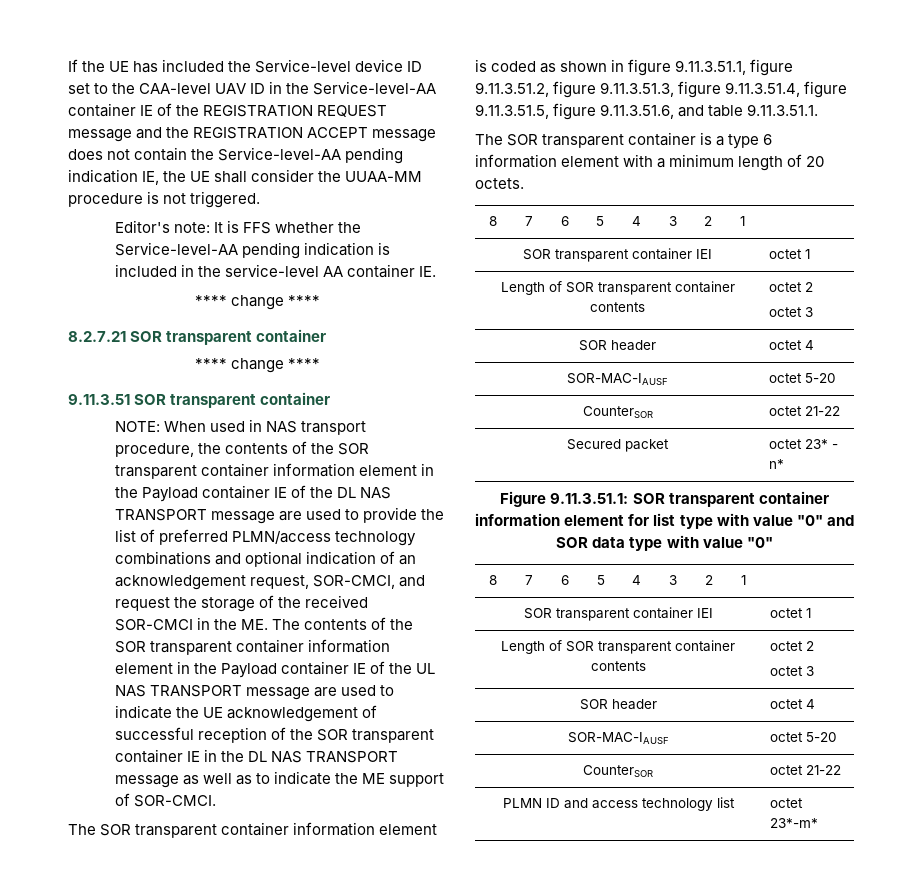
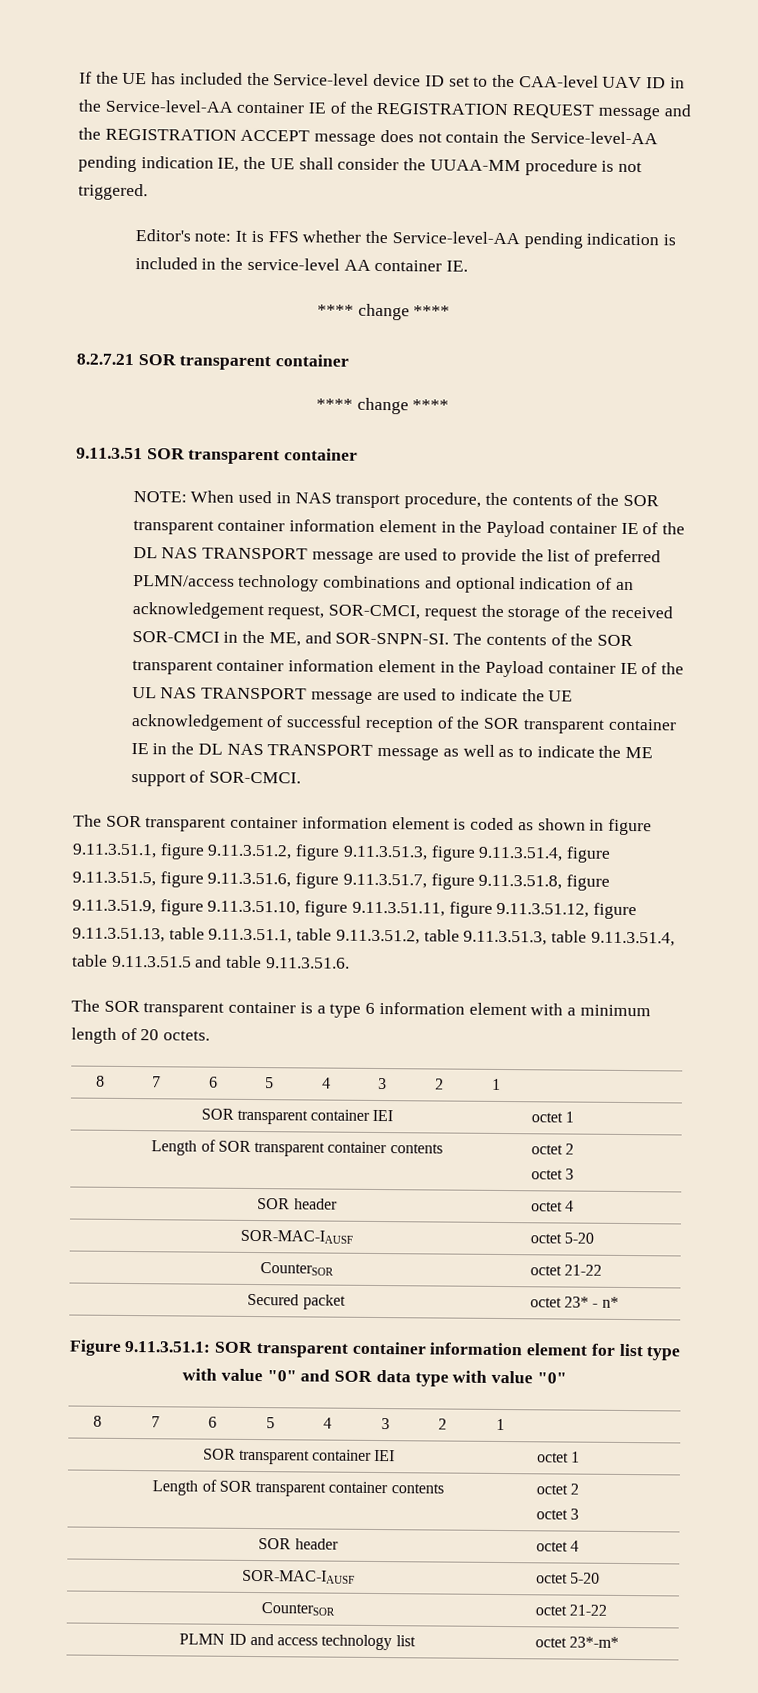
[399,575,426,587] and -> (421, 612) none
[241,619,269,630] ME. -> [268,631,450,647] ME, and SOR-SNPN-SI.
(675, 111) none -> [295,872,611,891] [72,899,638,920] [72,927,675,947] [72,954,192,968] figure 9.11.3.51.7, figure 9.11.3.51.8, figure 9.11.3.51.9, figure 9.11.3.51.10, figure 9.11.3.51.11, figure 9.11.3.51.12, figure 9.11.3.51.13, table 9.11.3.51.1, table 9.11.3.51.2, table 9.11.3.51.3, table 9.11.3.51.4, table 9.11.3.51.5
[747,104,819,116] 9.11.3.51.1. -> [265,957,350,969] 9.11.3.51.6.

